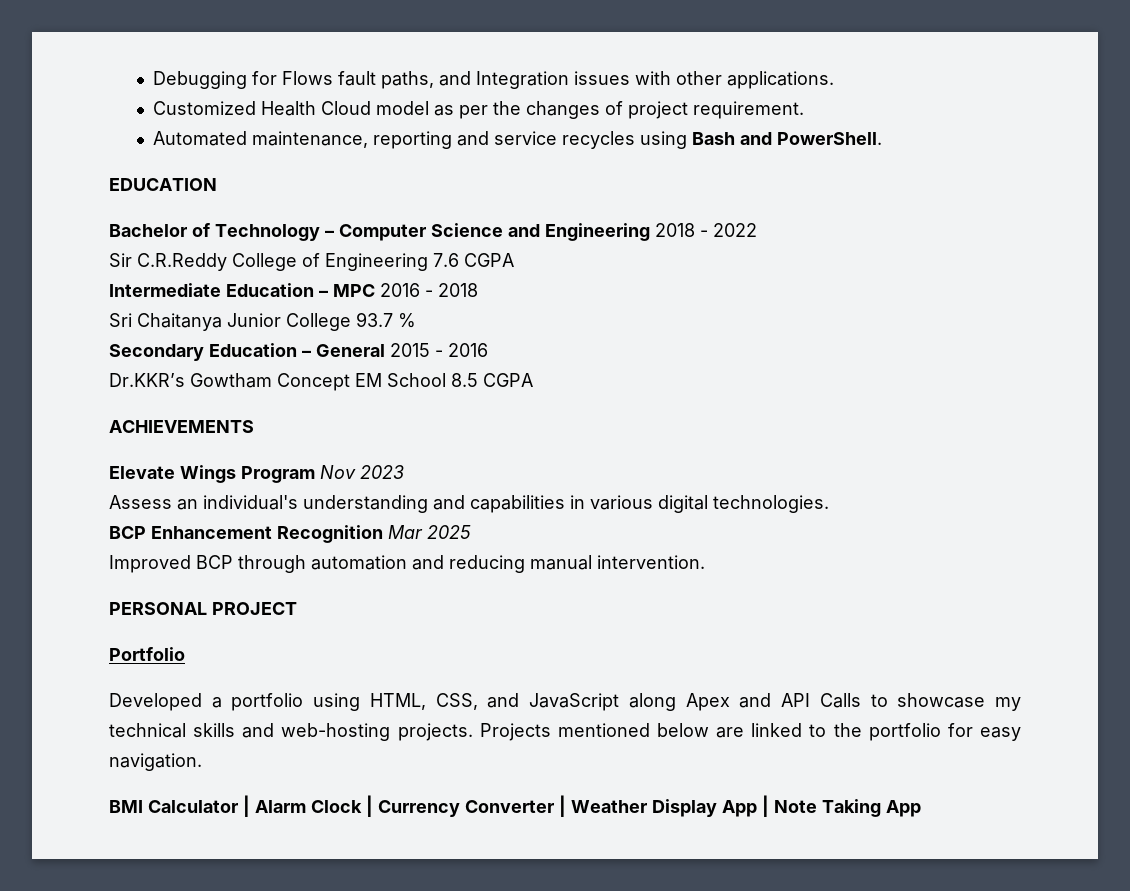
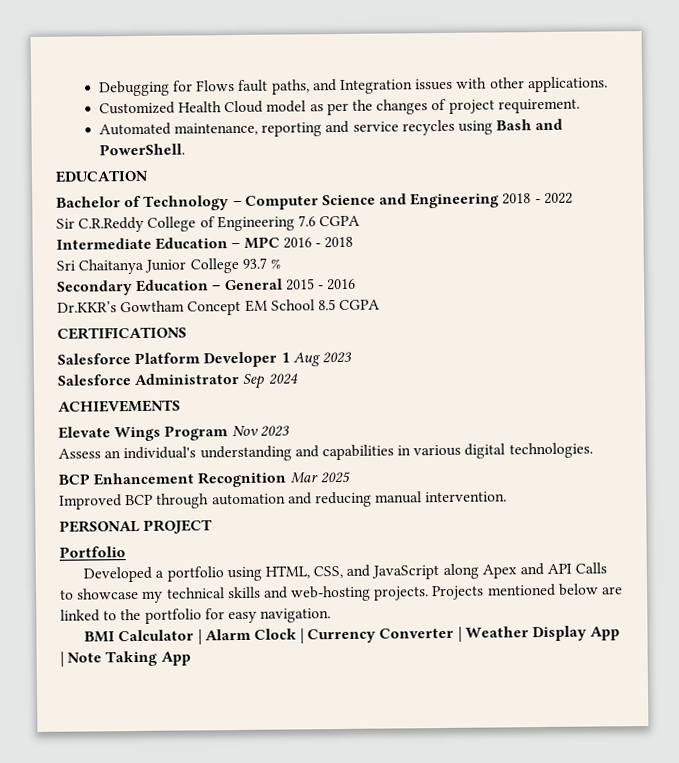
(533, 380) none -> [57,326,187,340] [57,351,352,368] [57,372,299,389] // CERTIFICATIONS // Salesforce Platform Developer 1 Aug 2023 // Salesforce Administrator Sep 2024

